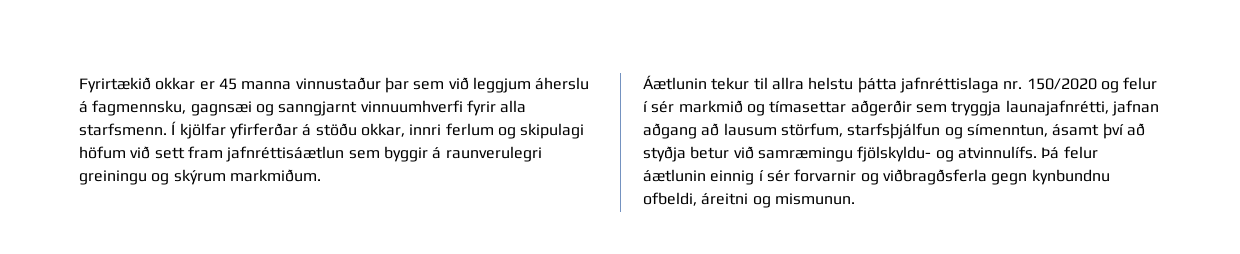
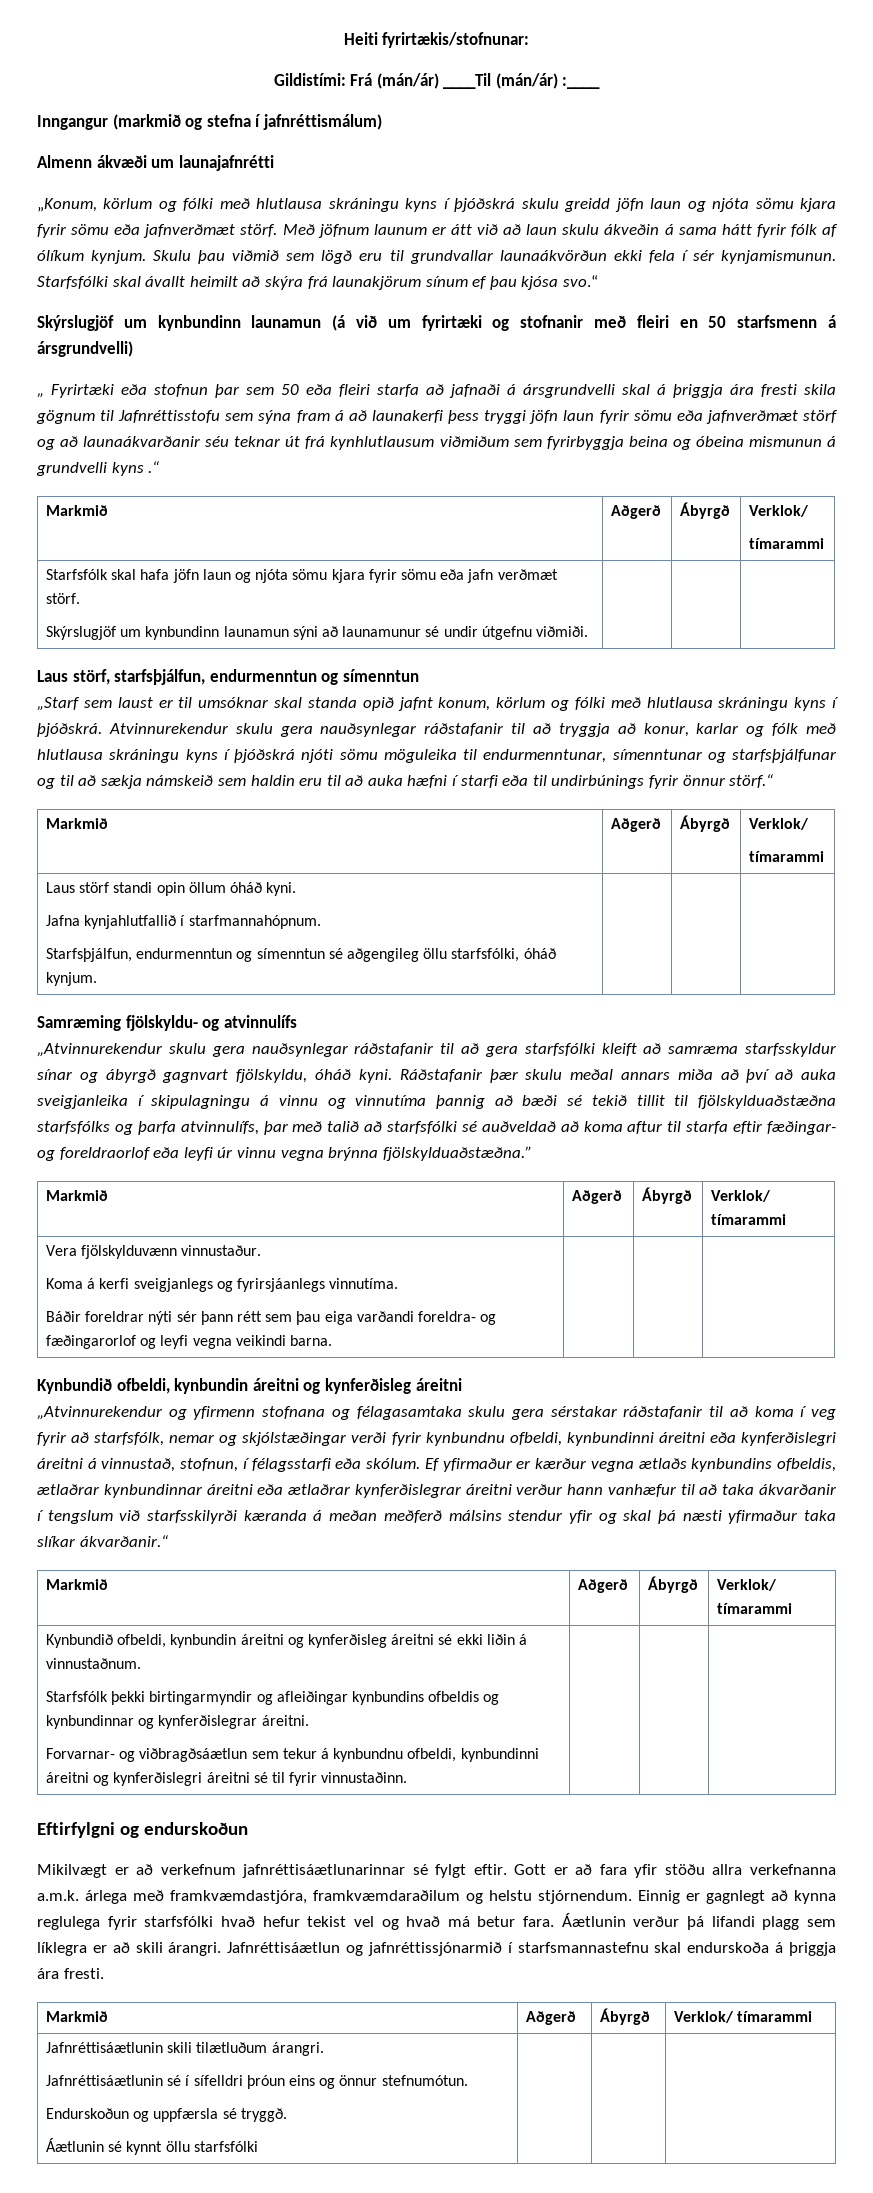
[79,77,590,93] [79,100,527,116] [79,121,585,139] [79,146,542,162] [79,169,321,185] [643,75,1158,93] [643,100,1159,116] [643,123,1145,139] [643,146,1098,162] [643,169,1110,185] [643,192,855,208] Fyrirtækið okkar er 45 manna vinnustaður þar sem við leggjum áherslu á fagmennsku, gagnsæi og sanngjarnt vinnuumhverfi fyrir alla starfsmenn. Í kjölfar yfirferðar á stöðu okkar, innri ferlum og skipulagi höfum við sett fram jafnréttisáætlun sem byggir á raunverulegri greiningu og skýrum markmiðum. // Áætlunin tekur til allra helstu þátta jafnréttislaga nr. 150/2020 og felur í sér markmið og tímasettar aðgerðir sem tryggja launajafnrétti, jafnan aðgang að lausum störfum, starfsþjálfun og símenntun, ásamt því að styðja betur við samræmingu fjölskyldu- og atvinnulífs. Þá felur áætlunin einnig í sér forvarnir og viðbragðsferla gegn kynbundnu ofbeldi, áreitni og mismunun. -> [343,32,530,48] [273,73,601,89] [37,114,382,130] [37,155,274,171] [37,198,836,212] [37,224,839,238] [37,250,837,264] [37,275,599,290] [37,315,836,331] [37,341,133,357] [37,384,836,398] [36,410,838,424] [37,436,837,450] [36,461,160,476] [46,505,109,516] [611,505,662,519] [680,502,731,519] [749,505,810,517] [749,538,825,549] [46,569,558,583] [46,593,81,604] [46,626,588,640] [37,669,419,685] [37,697,840,711] [37,723,837,737] [37,749,836,763] [37,774,774,789] [46,818,109,829] [611,818,662,832] [680,815,731,832] [749,818,810,830] [749,851,825,862] [46,882,297,896] [46,915,321,929] [46,948,556,962] [46,972,98,986] [37,1015,297,1031] [37,1043,836,1057] [37,1069,836,1083] [37,1095,836,1109] [37,1121,836,1135] [37,1146,532,1161] [46,1190,109,1201] [572,1190,623,1204] [642,1187,693,1204] [711,1190,772,1202] [711,1214,787,1225] [46,1245,262,1259] [46,1278,399,1292] [46,1311,497,1325] [46,1335,333,1349] [37,1378,462,1394] [37,1406,836,1420] [37,1432,837,1446] [37,1458,837,1472] [37,1484,836,1498] [37,1510,836,1524] [37,1535,168,1547] [46,1579,109,1590] [578,1579,629,1593] [648,1576,699,1593] [717,1579,778,1591] [717,1603,793,1614] [46,1634,527,1648] [46,1658,142,1669] [46,1691,500,1705] [46,1715,309,1729] [46,1748,539,1762] [46,1772,408,1786] [37,1822,248,1838] [37,1864,836,1878] [37,1890,836,1904] [37,1913,836,1930] [37,1942,836,1956] [37,1968,104,1979] [46,2011,109,2022] [526,2011,577,2025] [600,2008,651,2025] [674,2011,813,2023] [46,2042,324,2056] [46,2075,468,2089] [46,2108,287,2122] [46,2138,258,2155] Heiti fyrirtækis/stofnunar: // Gildistími: Frá (mán/ár) ____Til (mán/ár) :____ // Inngangur (markmið og stefna í jafnréttismálum) // Almenn ákvæði um launajafnrétti // „Konum, körlum og fólki með hlutlausa skráningu kyns í þjóðskrá skulu greidd jöfn laun og njóta sömu kjara fyrir sömu eða jafnverðmæt störf. Með jöfnum launum er átt við að laun skulu ákveðin á sama hátt fyrir fólk af ólíkum kynjum. Skulu þau viðmið sem lögð eru til grundvallar launaákvörðun ekki fela í sér kynjamismunun. Starfsfólki skal ávallt heimilt að skýra frá launakjörum sínum ef þau kjósa svo.“ // Skýrslugjöf um kynbundinn launamun (á við um fyrirtæki og stofnanir með fleiri en 50 starfsmenn á ársgrundvelli) // „ Fyrirtæki eða stofnun þar sem 50 eða fleiri starfa að jafnaði á ársgrundvelli skal á þriggja ára fresti skila gögnum til Jafnréttisstofu sem sýna fram á að launakerfi þess tryggi jöfn laun fyrir sömu eða jafnverðmæt störf og að launaákvarðanir séu teknar út frá kynhlutlausum viðmiðum sem fyrirbyggja beina og óbeina mismunun á grundvelli kyns .“ // Markmið | Aðgerð | Ábyrgð | Verklok/ // tímarammi // Starfsfólk skal hafa jöfn laun og njóta sömu kjara fyrir sömu eða jafn verðmæt störf. // Skýrslugjöf um kynbundinn launamun sýni að launamunur sé undir útgefnu viðmiði. | | | // Laus störf, starfsþjálfun, endurmenntun og símenntun // „Starf sem laust er til umsóknar skal standa opið jafnt konum, körlum og fólki með hlutlausa skráningu kyns í þjóðskrá. Atvinnurekendur skulu gera nauðsynlegar ráðstafanir til að tryggja að konur, karlar og fólk með hlutlausa skráningu kyns í þjóðskrá njóti sömu möguleika til endurmenntunar, símenntunar og starfsþjálfunar og til að sækja námskeið sem haldin eru til að auka hæfni í starfi eða til undirbúnings fyrir önnur störf.“ // Markmið | Aðgerð | Ábyrgð | Verklok/ // tímarammi // Laus störf standi opin öllum óháð kyni. // Jafna kynjahlutfallið í starfmannahópnum. // Starfsþjálfun, endurmenntun og símenntun sé aðgengileg öllu starfsfólki, óháð kynjum. | | | // Samræming fjölskyldu- og atvinnulífs // „Atvinnurekendur skulu gera nauðsynlegar ráðstafanir til að gera starfsfólki kleift að samræma starfsskyldur sínar og ábyrgð gagnvart fjölskyldu, óháð kyni. Ráðstafanir þær skulu meðal annars miða að því að auka sveigjanleika í skipulagningu á vinnu og vinnutíma þannig að bæði sé tekið tillit til fjölskylduaðstæðna starfsfólks og þarfa atvinnulífs, þar með talið að starfsfólki sé auðveldað að koma aftur til starfa eftir fæðingar- og foreldraorlof eða leyfi úr vinnu vegna brýnna fjölskylduaðstæðna.” // Markmið | Aðgerð | Ábyrgð | Verklok/ tímarammi // Vera fjölskylduvænn vinnustaður. // Koma á kerfi sveigjanlegs og fyrirsjáanlegs vinnutíma. // Báðir foreldrar nýti sér þann rétt sem þau eiga varðandi foreldra- og fæðingarorlof og leyfi vegna veikindi barna. | | | // Kynbundið ofbeldi, kynbundin áreitni og kynferðisleg áreitni // „Atvinnurekendur og yfirmenn stofnana og félagasamtaka skulu gera sérstakar ráðstafanir til að koma í veg fyrir að starfsfólk, nemar og skjólstæðingar verði fyrir kynbundnu ofbeldi, kynbundinni áreitni eða kynferðislegri áreitni á vinnustað, stofnun, í félagsstarfi eða skólum. Ef yfirmaður er kærður vegna ætlaðs kynbundins ofbeldis, ætlaðrar kynbundinnar áreitni eða ætlaðrar kynferðislegrar áreitni verður hann vanhæfur til að taka ákvarðanir í tengslum við starfsskilyrði kæranda á meðan meðferð málsins stendur yfir og skal þá næsti yfirmaður taka slíkar ákvarðanir.“ // Markmið | Aðgerð | Ábyrgð | Verklok/ tímarammi // Kynbundið ofbeldi, kynbundin áreitni og kynferðisleg áreitni sé ekki liðin á vinnustaðnum. // Starfsfólk þekki birtingarmyndir og afleiðingar kynbundins ofbeldis og kynbundinnar og kynferðislegrar áreitni. // Forvarnar- og viðbragðsáætlun sem tekur á kynbundnu ofbeldi, kynbundinni áreitni og kynferðislegri áreitni sé til fyrir vinnustaðinn. | | | // Eftirfylgni og endurskoðun // Mikilvægt er að verkefnum jafnréttisáætlunarinnar sé fylgt eftir. Gott er að fara yfir stöðu allra verkefnanna a.m.k. árlega með framkvæmdastjóra, framkvæmdaraðilum og helstu stjórnendum. Einnig er gagnlegt að kynna reglulega fyrir starfsfólki hvað hefur tekist vel og hvað má betur fara. Áætlunin verður þá lifandi plagg sem líklegra er að skili árangri. Jafnréttisáætlun og jafnréttissjónarmið í starfsmannastefnu skal endurskoða á þriggja ára fresti. // Markmið | Aðgerð | Ábyrgð | Verklok/ tímarammi // Jafnréttisáætlunin skili tilætluðum árangri. // Jafnréttisáætlunin sé í sífelldri þróun eins og önnur stefnumótun. // Endurskoðun og uppfærsla sé tryggð. // Áætlunin sé kynnt öllu starfsfólki | | |

